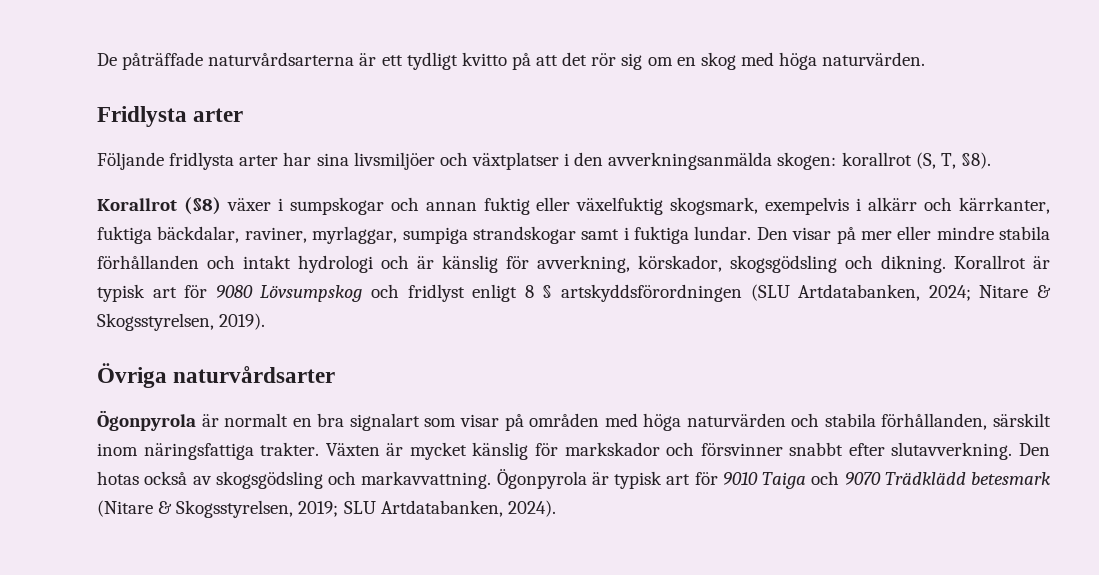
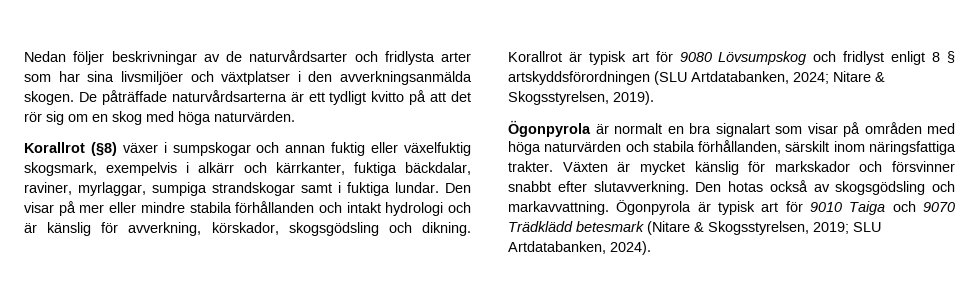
(97, 59) none -> [24,50,471,65] [24,71,472,85] [24,91,74,105] Nedan följer beskrivningar av de naturvårdsarter och fridlysta arter som har sina livsmiljöer och växtplatser i den avverkningsanmälda skogen.
[97,106,244,127] [97,152,991,170] // Fridlysta arter // Följande fridlysta arter har sina livsmiljöer och växtplatser i den avverkningsanmälda skogen: korallrot (S, T, §8). -> (295, 116) none
[97,363,336,388] // Övriga naturvårdsarter -> (654, 98) none

